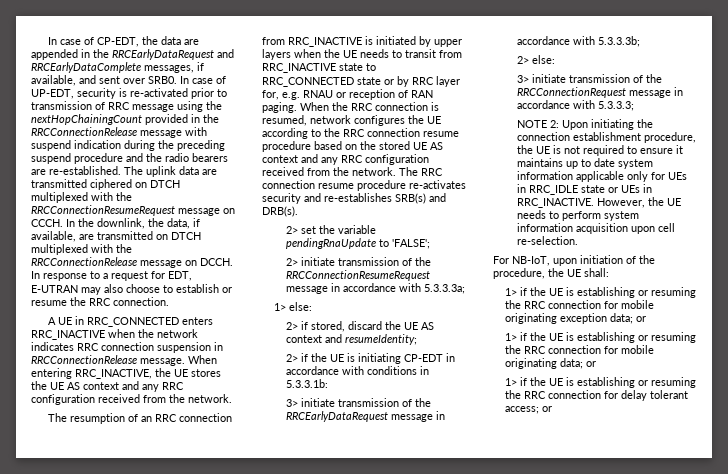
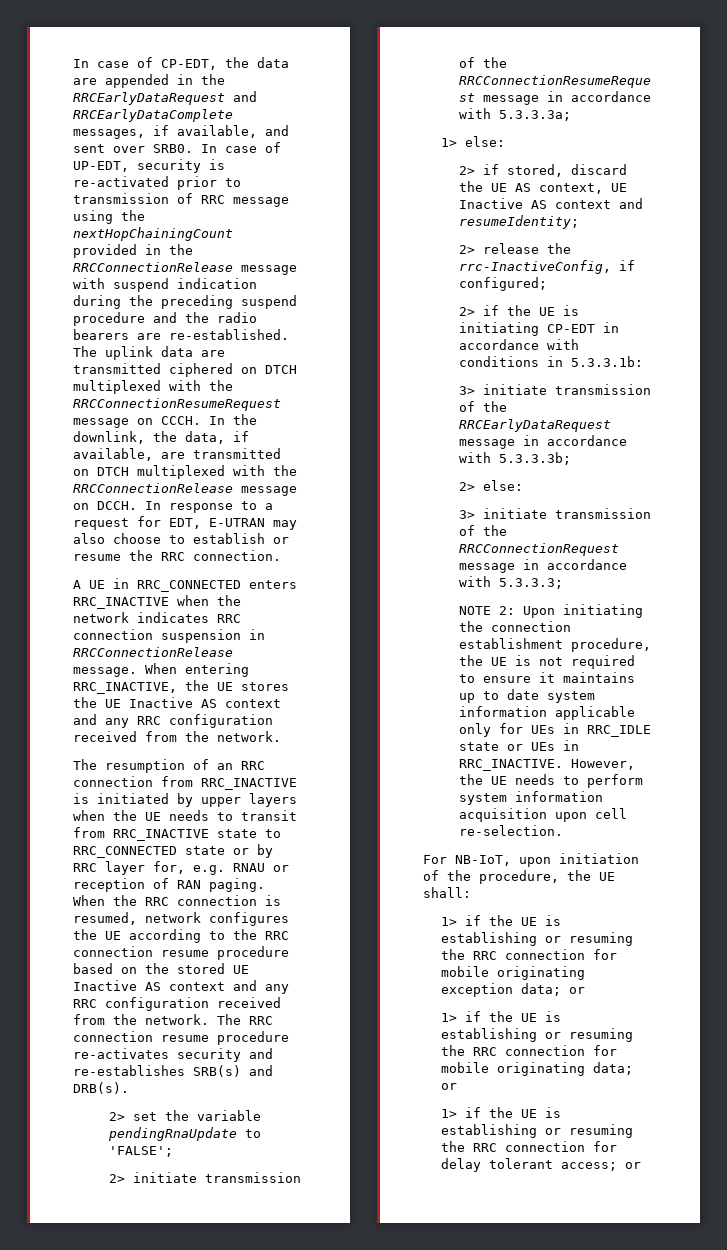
(64, 386) none -> [129,697,193,708] Inactive
(427, 146) none -> [73,980,137,991] Inactive
(435, 326) none -> [539,183,628,194] [459,198,548,209] context, UE Inactive AS
(418, 339) none -> [459,243,572,254] [459,260,636,274] [459,277,548,291] // 2> release the rrc-InactiveConfig, if configured;

